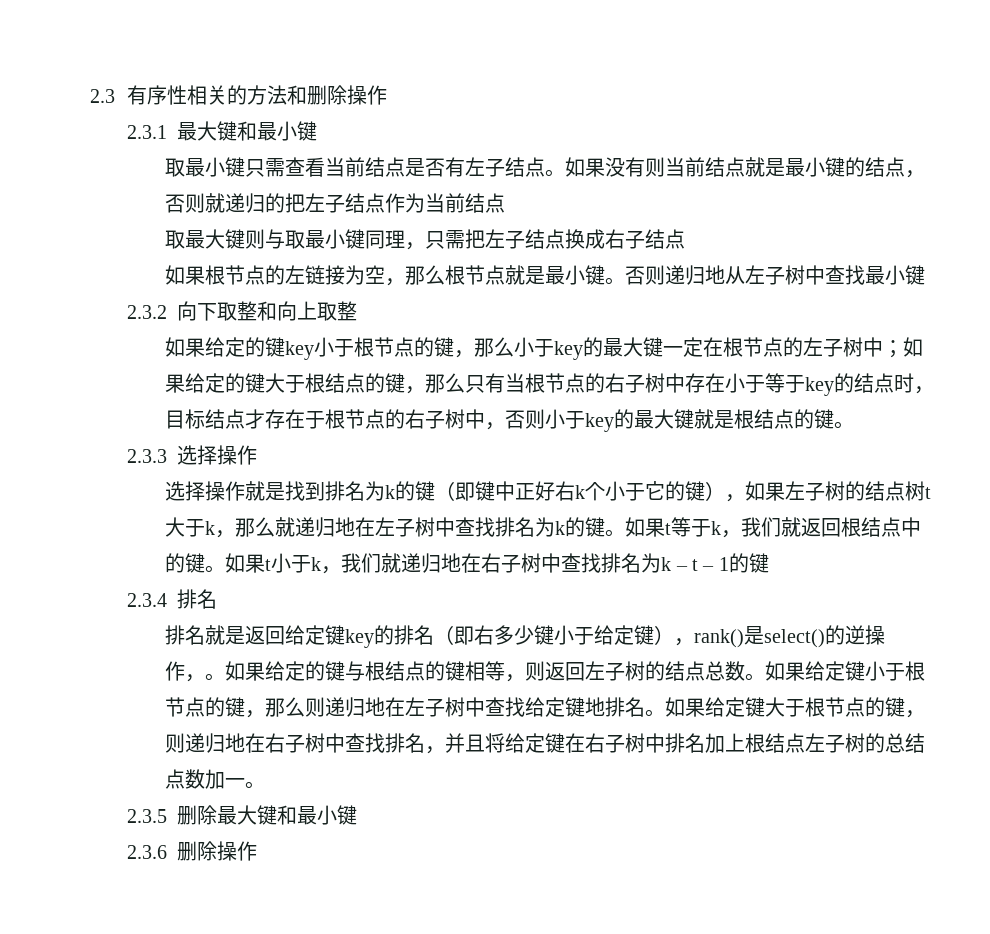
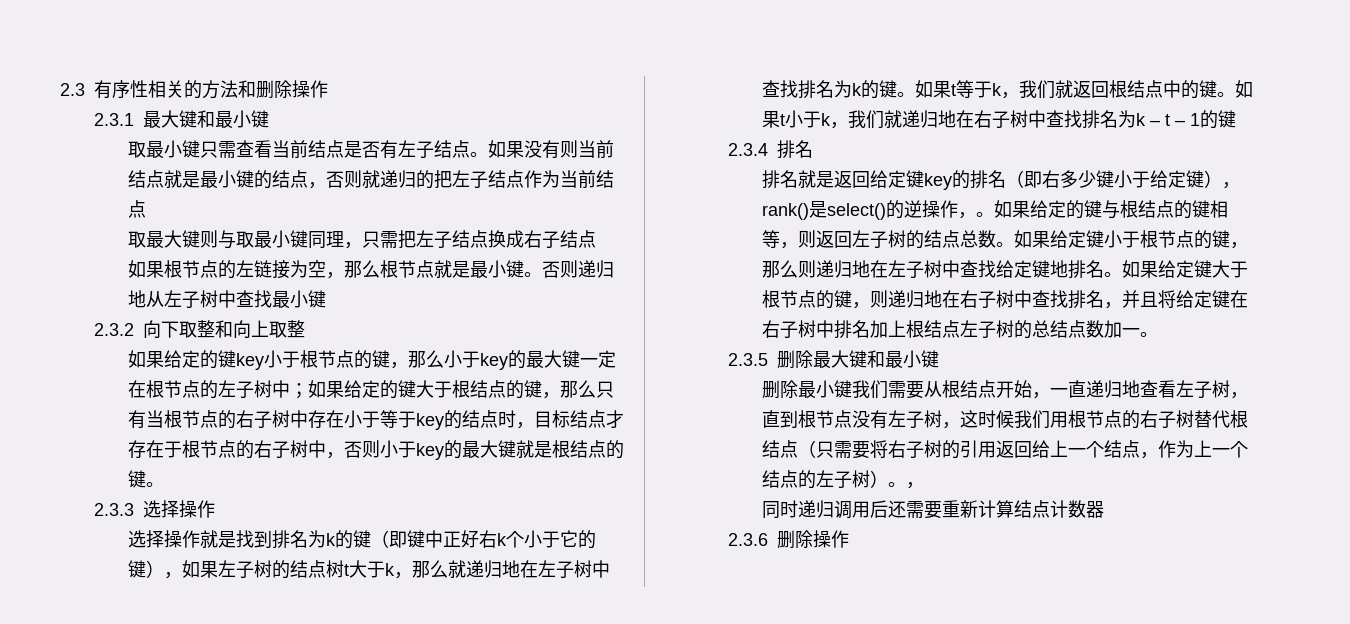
(358, 815) none -> [761,380,1248,399] [761,410,1248,429] [761,440,1248,459] [761,470,924,489] [761,500,1104,519] // 删除最小键我们需要从根结点开始，一直递归地查看左子树，直到根节点没有左子树，这时候我们用根节点的右子树替代根结点（只需要将右子树的引用返回给上一个结点，作为上一个结点的左子树）。， // 同时递归调用后还需要重新计算结点计数器

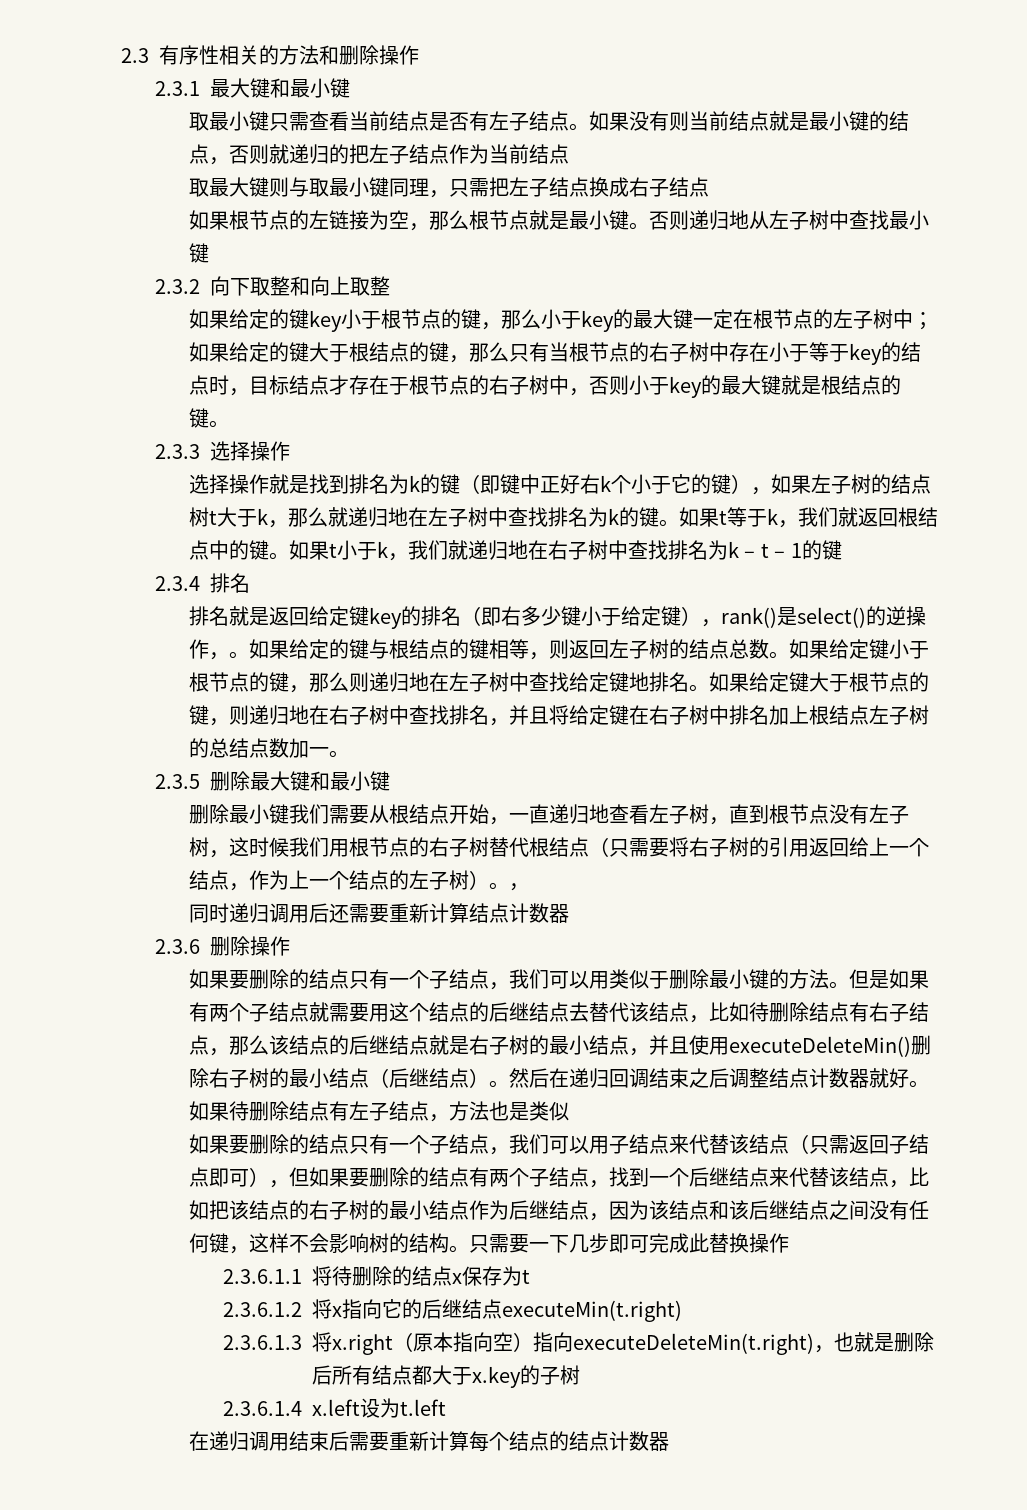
(849, 539) none -> [188,969,929,990] [188,1002,929,1023] [188,1035,931,1057] [188,1068,929,1088] [188,1101,569,1122] [188,1134,929,1155] [188,1167,929,1188] [188,1200,929,1221] [188,1233,789,1254] [222,1266,530,1286] [222,1299,682,1322] [222,1332,934,1355] [311,1365,580,1388] [222,1398,446,1418] [188,1431,669,1452] // 如果要删除的结点只有一个子结点，我们可以用类似于删除最小键的方法。但是如果有两个子结点就需要用这个结点的后继结点去替代该结点，比如待删除结点有右子结点，那么该结点的后继结点就是右子树的最小结点，并且使用executeDeleteMin()删除右子树的最小结点（后继结点）。然后在递归回调结束之后调整结点计数器就好。如果待删除结点有左子结点，方法也是类似 // 如果要删除的结点只有一个子结点，我们可以用子结点来代替该结点（只需返回子结点即可），但如果要删除的结点有两个子结点，找到一个后继结点来代替该结点，比如把该结点的右子树的最小结点作为后继结点，因为该结点和该后继结点之间没有任何键，这样不会影响树的结构。只需要一下几步即可完成此替换操作 // 2.3.6.1.1将待删除的结点x保存为t // 2.3.6.1.2将x指向它的后继结点executeMin(t.right) // 2.3.6.1.3将x.right（原本指向空）指向executeDeleteMin(t.right)，也就是删除后所有结点都大于x.key的子树 // 2.3.6.1.4 x.left设为t.left // 在递归调用结束后需要重新计算每个结点的结点计数器

